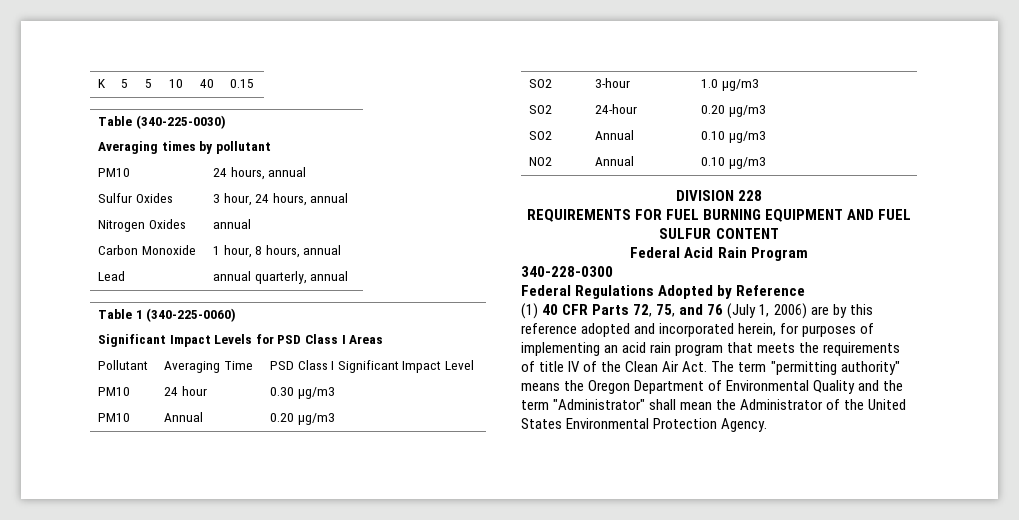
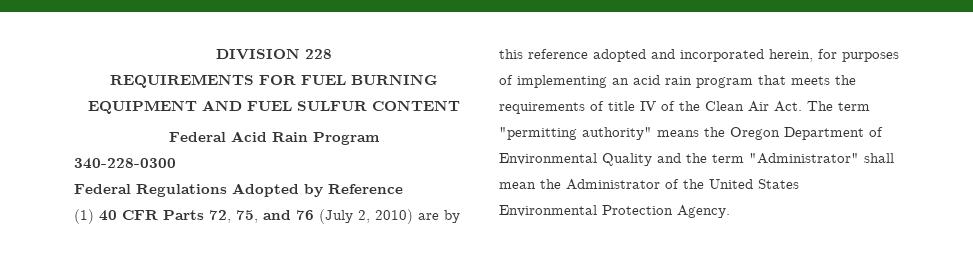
[97,79,106,88] [120,79,128,88] [144,79,152,88] [168,79,183,88] [199,79,214,88] [229,79,254,88] [97,115,226,129] [97,141,271,154] [97,168,130,177] [212,167,307,180] [97,193,173,203] [212,193,349,206] [97,219,186,232] [212,219,251,229] [97,245,196,255] [212,245,342,258] [97,271,125,281] [212,271,349,284] [97,308,237,322] [97,334,384,347] [97,360,148,370] [163,361,253,373] [269,360,475,373] [97,387,130,396] [163,386,207,396] [269,387,335,399] [97,413,130,422] [163,412,203,422] [269,413,335,425] [528,79,552,88] [594,78,630,88] [700,79,759,91] [528,105,552,114] [594,104,637,114] [700,105,766,117] [528,131,552,140] [594,130,634,140] [700,131,766,143] [528,157,552,166] [594,156,634,166] [700,157,766,169] K | 5 | 5 | 10 | 40 | 0.15 // Table (340-225-0030) // Averaging times by pollutant // PM10 | 24 hours, annual // Sulfur Oxides | 3 hour, 24 hours, annual // Nitrogen Oxides | annual // Carbon Monoxide | 1 hour, 8 hours, annual // Lead | annual quarterly, annual // Table 1 (340-225-0060) // Significant Impact Levels for PSD Class I Areas // Pollutant | Averaging Time | PSD Class I Significant Impact Level // PM10 | 24 hour | 0.30 µg/m3 // PM10 | Annual | 0.20 µg/m3 // SO2 | 3-hour | 1.0 µg/m3 // SO2 | 24-hour | 0.20 µg/m3 // SO2 | Annual | 0.10 µg/m3 // NO2 | Annual | 0.10 µg/m3 // -> (216, 54) none
[759,303,807,319] 1, 2006) -> [358,209,413,224] 2, 2010)

